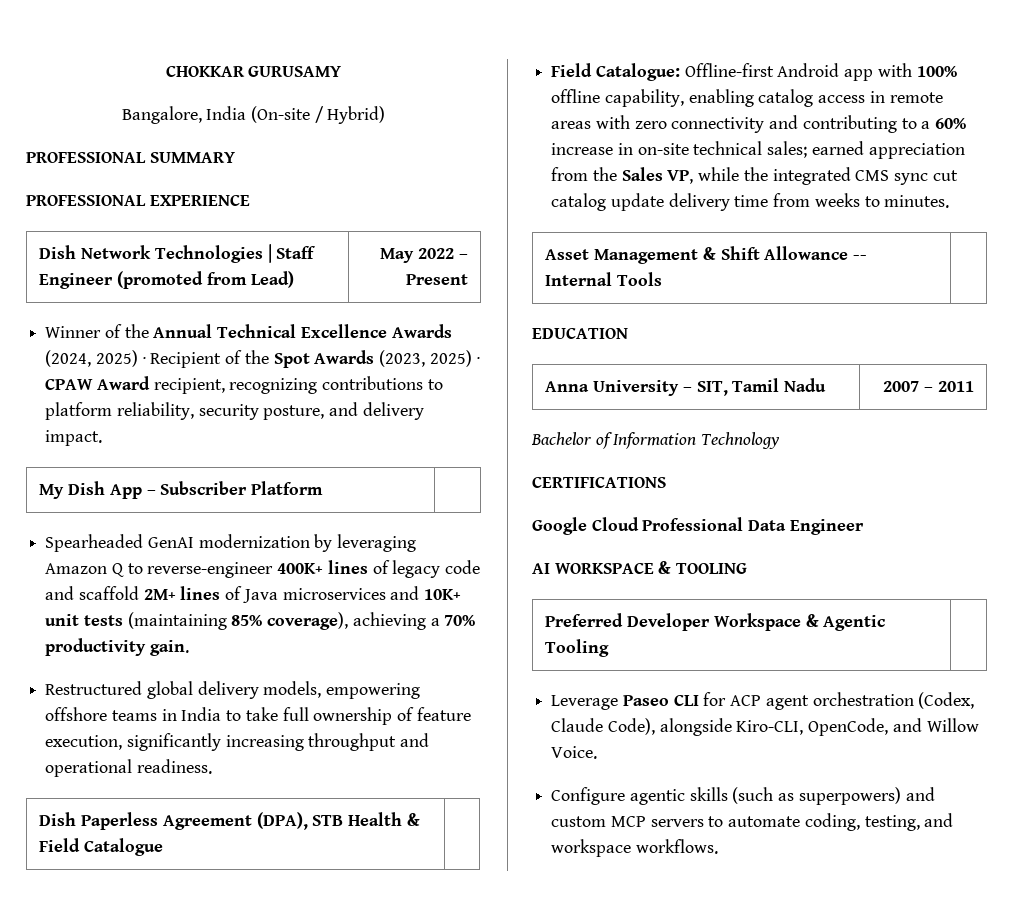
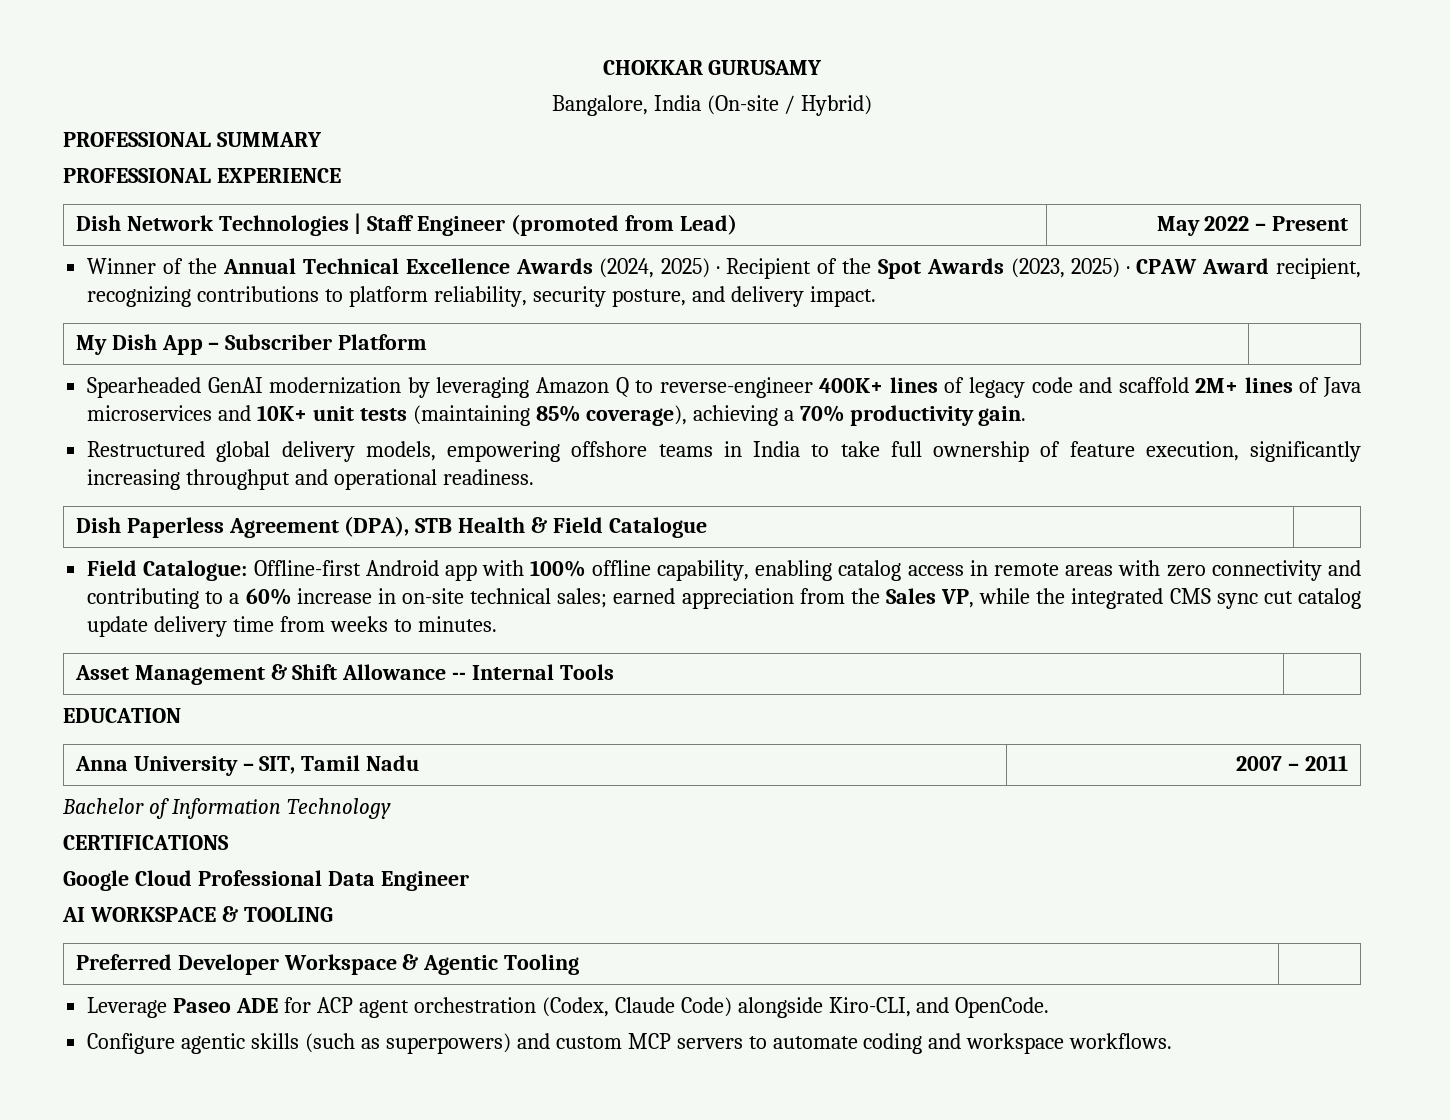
[673,695,699,706] CLI -> [236,998,279,1013] ADE
[607,718,655,735] Code), -> [680,997,732,1017] Code)
[808,718,979,736] [551,746,598,759] OpenCode, and Willow Voice. -> [916,997,1050,1018] and OpenCode.
[804,813,920,831] coding, testing, -> [863,1033,923,1054] coding

